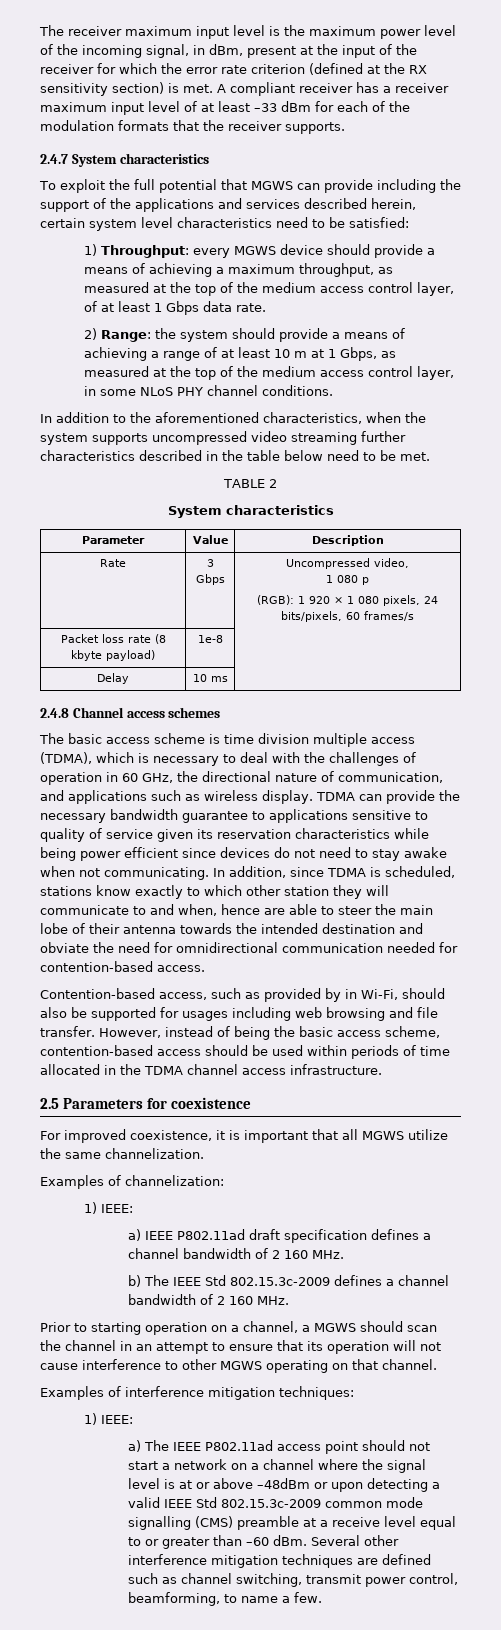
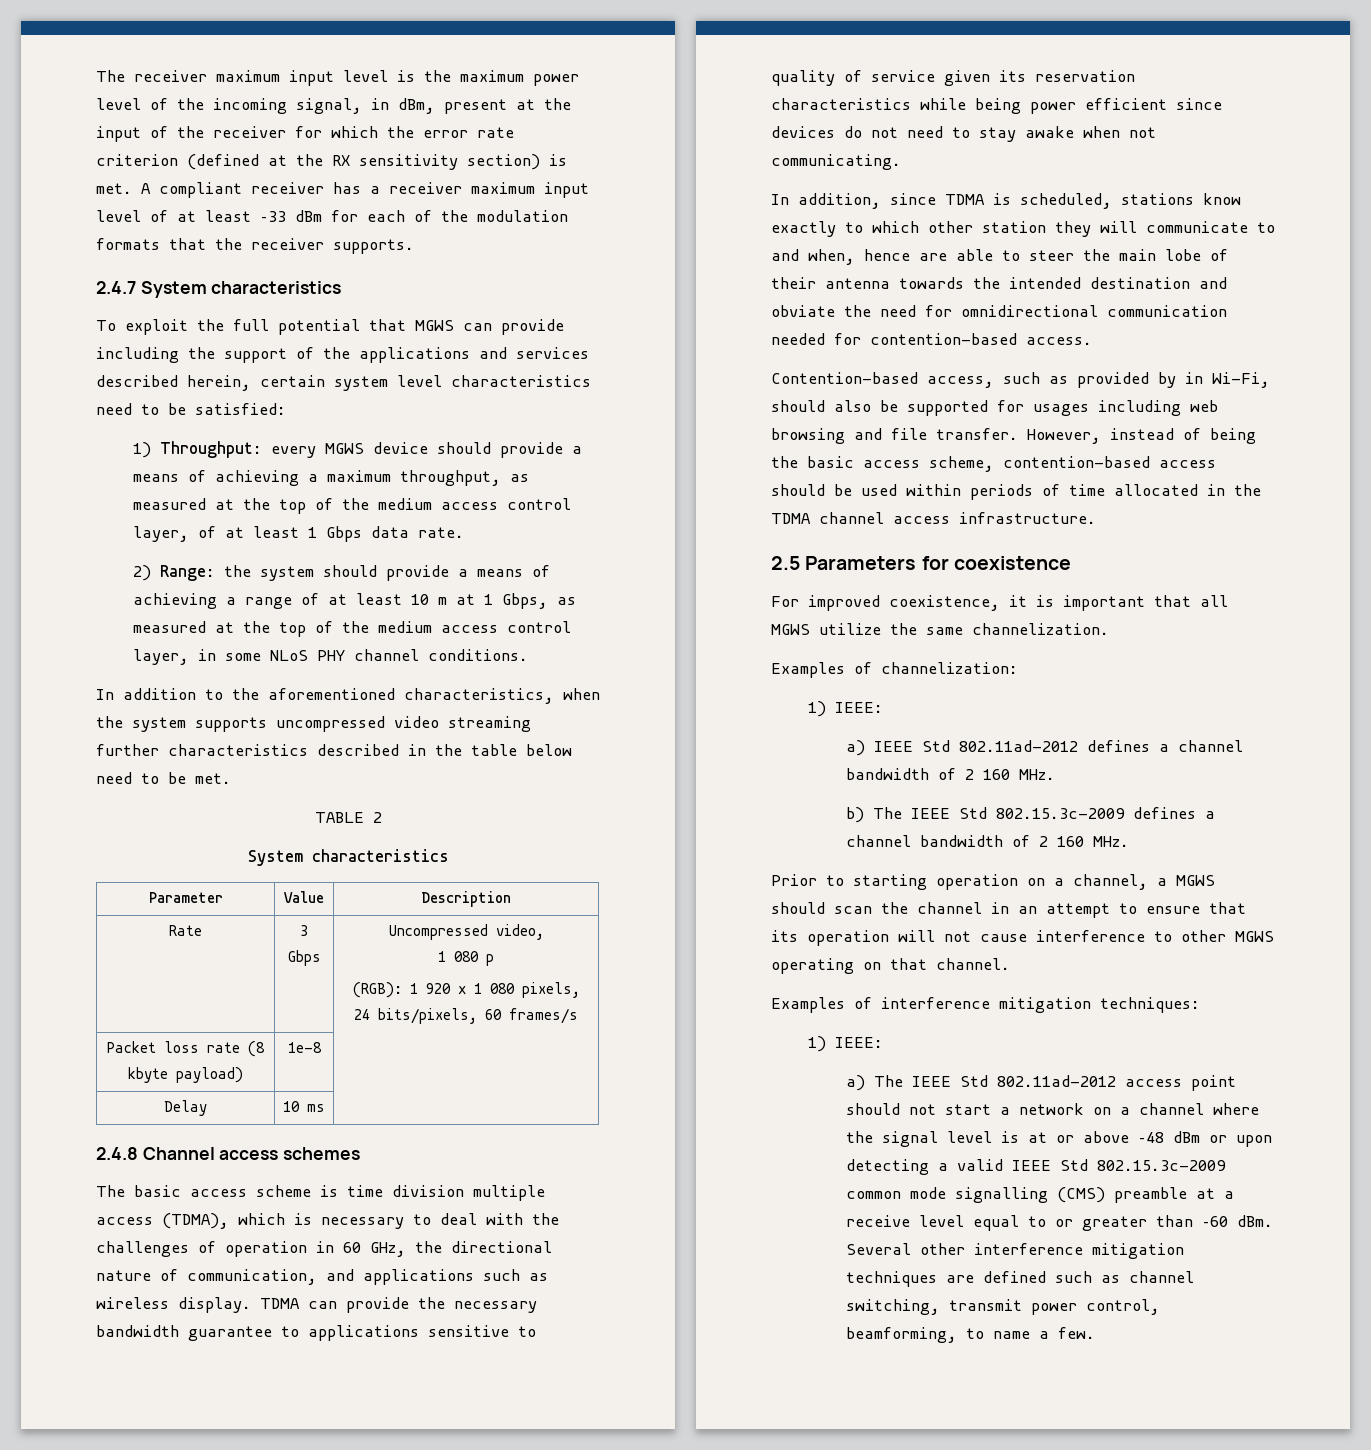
(209, 873) none -> (901, 162) //
[176,1229,367,1243] P802.11ad draft specification -> [921,740,1078,752] Std 802.11ad-2012
[204,1440,273,1451] P802.11ad -> [959,1075,1116,1087] Std 802.11ad-2012
[256,1478,310,1489] –48dBm -> [1137,1131,1200,1143] –48 dBm

